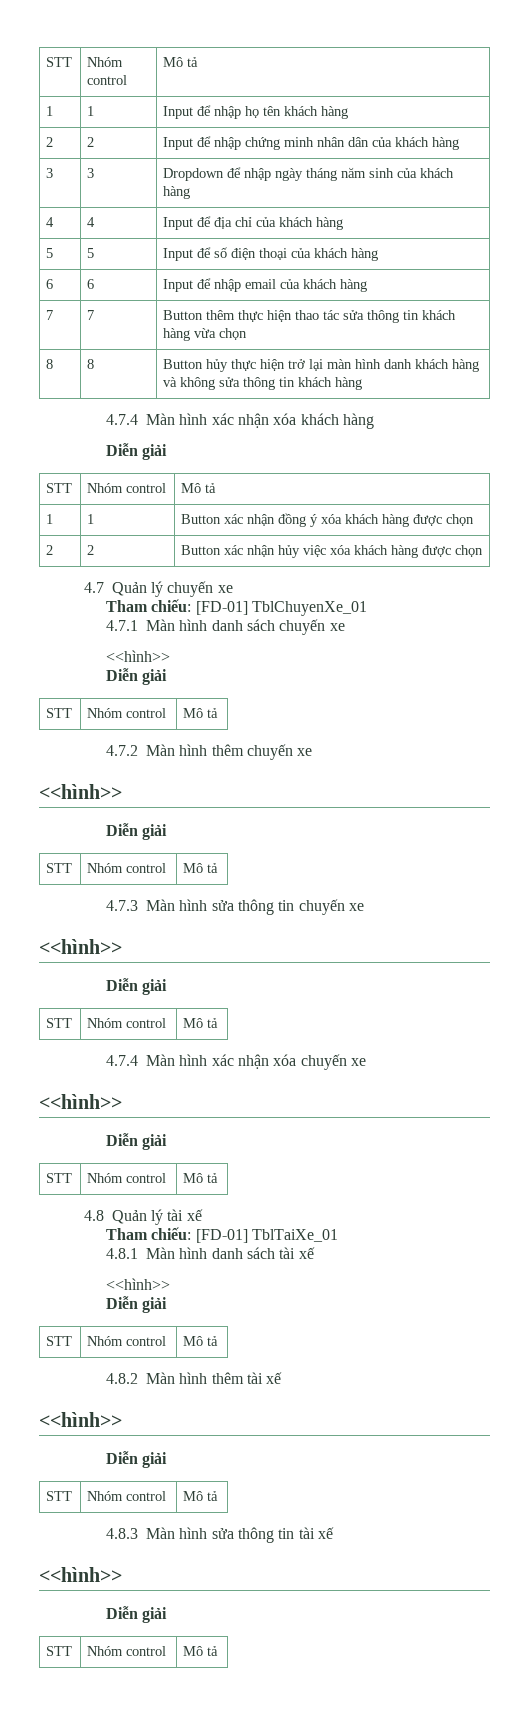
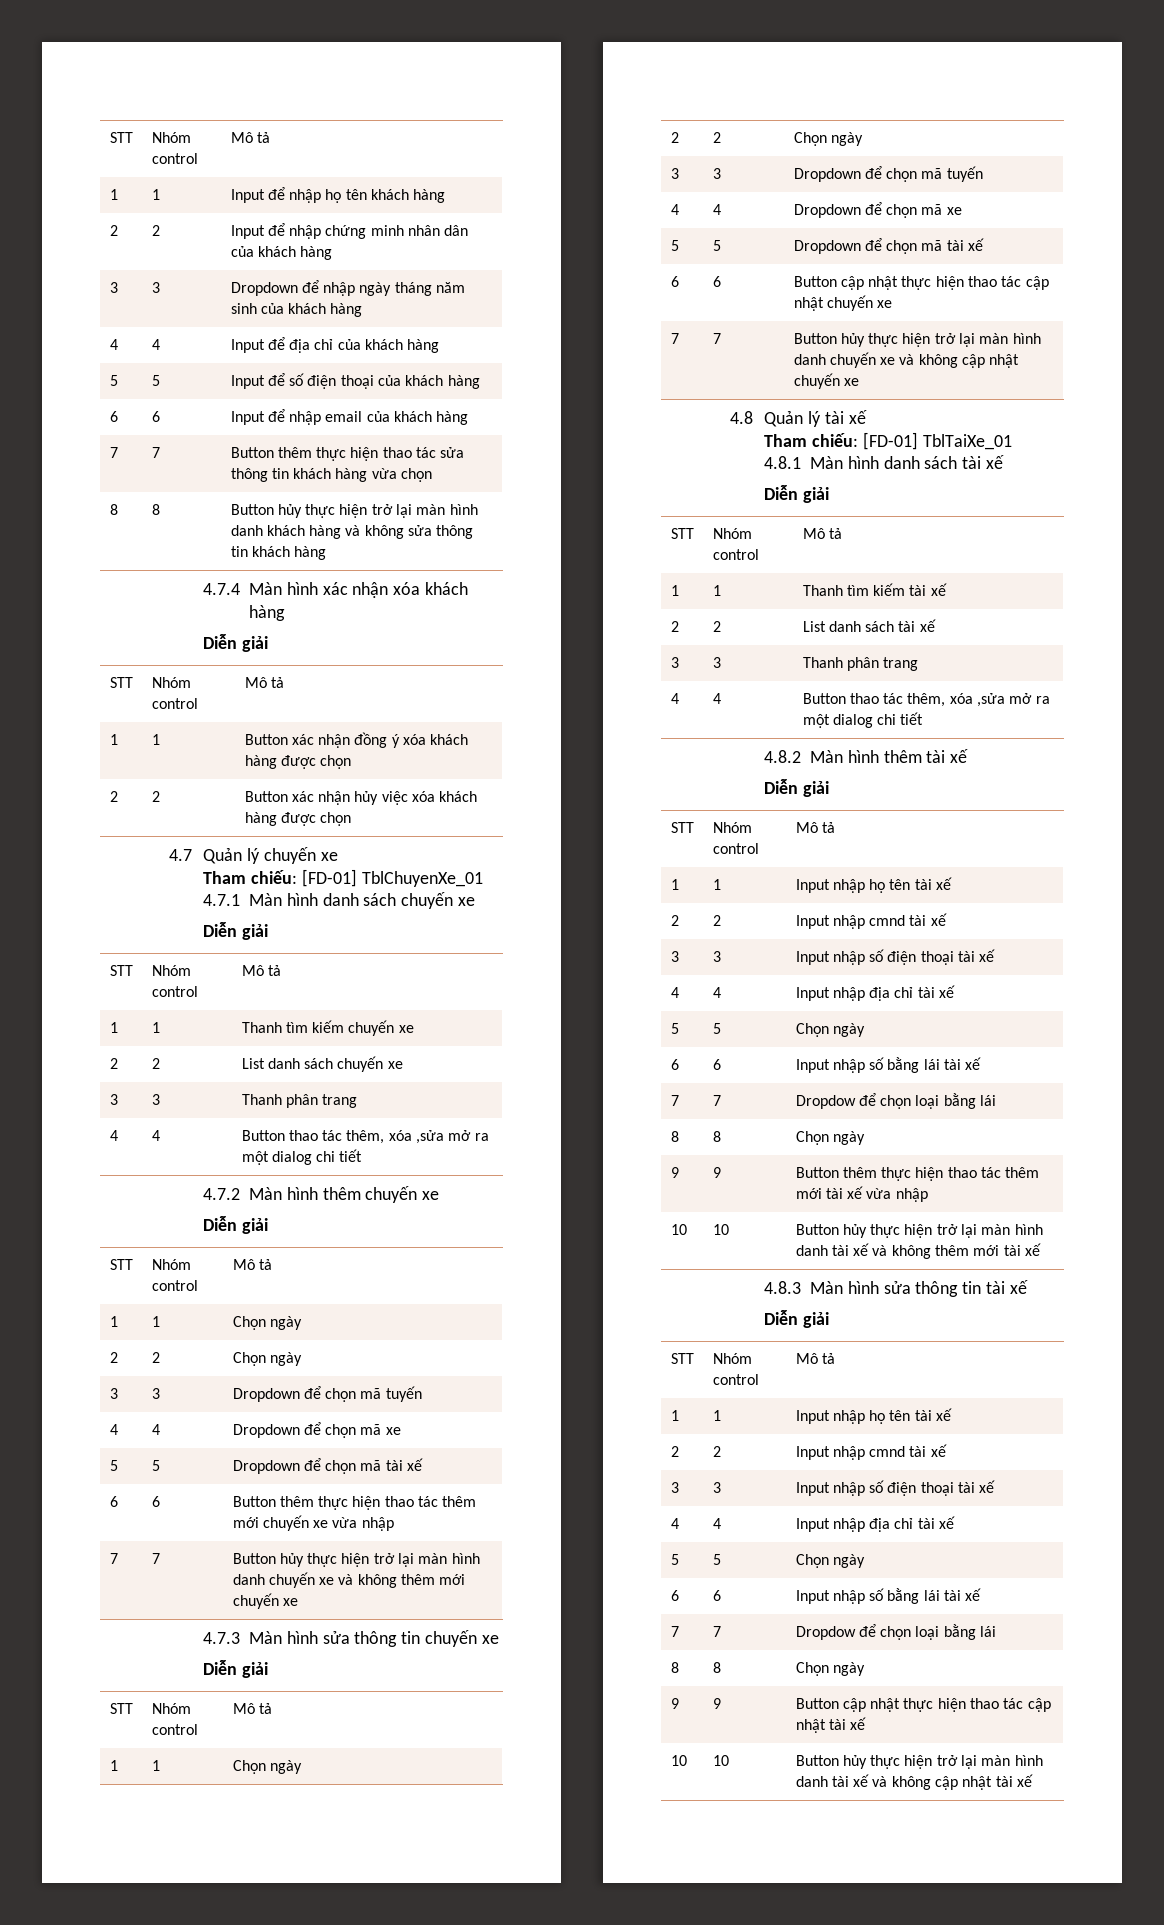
[106,650,171,662] [106,668,168,685] [46,708,73,718] [87,708,167,718] [183,708,219,718] [106,744,313,760] [39,784,122,799] [106,823,168,840] [46,863,73,873] [87,863,167,873] [183,863,219,873] [106,899,365,915] [39,939,122,954] [106,978,168,995] [46,1018,73,1028] [87,1018,167,1028] [183,1018,219,1028] [106,1054,367,1070] [39,1094,122,1109] [106,1133,168,1150] [46,1173,73,1183] [87,1173,167,1183] [183,1173,219,1183] <<hình>> // Diễn giải // STT | Nhóm control | Mô tả // 4.7.2 Màn hình thêm chuyến xe // <<hình>> // Diễn giải // STT | Nhóm control | Mô tả // 4.7.3 Màn hình sửa thông tin chuyến xe // <<hình>> // Diễn giải // STT | Nhóm control | Mô tả // 4.7.4 Màn hình xác nhận xóa chuyến xe // <<hình>> // Diễn giải // STT | Nhóm control | Mô tả -> [203,922,269,940] [109,965,133,976] [151,965,191,976] [151,986,198,997] [241,965,281,976] [109,1022,118,1033] [151,1022,160,1033] [241,1020,414,1036] [109,1058,118,1069] [151,1058,160,1069] [241,1056,403,1072] [109,1094,118,1105] [151,1094,160,1105] [241,1094,358,1108] [109,1130,118,1141] [151,1130,160,1141] [241,1130,489,1144] [241,1149,363,1165] [203,1186,440,1203] [203,1216,269,1234] [109,1259,133,1270] [151,1259,191,1270] [151,1280,198,1291] [232,1259,272,1270] [109,1316,118,1327] [151,1316,160,1327] [232,1316,302,1330] [109,1352,118,1363] [151,1352,160,1363] [232,1352,302,1366] [109,1388,118,1399] [151,1388,160,1399] [232,1386,422,1402] [109,1424,118,1435] [151,1424,160,1435] [232,1422,401,1438] [109,1460,118,1471] [151,1460,160,1471] [232,1458,424,1474] [109,1496,118,1507] [151,1496,160,1507] [232,1496,477,1510] [232,1515,394,1531] [109,1553,118,1564] [151,1553,160,1564] [232,1553,480,1567] [232,1572,466,1588] [232,1593,298,1609] [203,1630,499,1647] [203,1660,269,1678] [109,1703,133,1714] [151,1703,191,1714] [151,1724,198,1735] [232,1703,272,1714] [109,1760,118,1771] [151,1760,160,1771] [232,1760,302,1774] [670,132,679,143] [712,132,721,143] [793,132,863,146] [670,168,679,179] [712,168,721,179] [793,166,983,182] [670,204,679,215] [712,204,721,215] [793,202,962,218] [670,240,679,251] [712,240,721,251] [793,238,985,254] [670,276,679,287] [712,276,721,287] [793,276,1049,290] [793,295,893,311] [670,333,679,344] [712,333,721,344] [793,333,1041,347] [793,352,1020,368] [793,373,859,389] Diễn giải // STT | Nhóm control | Mô tả // 1 | 1 | Thanh tìm kiếm chuyến xe // 2 | 2 | List danh sách chuyến xe // 3 | 3 | Thanh phân trang // 4 | 4 | Button thao tác thêm, xóa ,sửa mở ra một dialog chi tiết // 4.7.2 Màn hình thêm chuyến xe // Diễn giải // STT | Nhóm control | Mô tả // 1 | 1 | Chọn ngày // 2 | 2 | Chọn ngày // 3 | 3 | Dropdown để chọn mã tuyến // 4 | 4 | Dropdown để chọn mã xe // 5 | 5 | Dropdown để chọn mã tài xế // 6 | 6 | Button thêm thực hiện thao tác thêm mới chuyến xe vừa nhập // 7 | 7 | Button hủy thực hiện trở lại màn hình danh chuyến xe và không thêm mới chuyến xe // 4.7.3 Màn hình sửa thông tin chuyến xe // Diễn giải // STT | Nhóm control | Mô tả // 1 | 1 | Chọn ngày // 2 | 2 | Chọn ngày // 3 | 3 | Dropdown để chọn mã tuyến // 4 | 4 | Dropdown để chọn mã xe // 5 | 5 | Dropdown để chọn mã tài xế // 6 | 6 | Button cập nhật thực hiện thao tác cập nhật chuyến xe // 7 | 7 | Button hủy thực hiện trở lại màn hình danh chuyến xe và không cập nhật chuyến xe
[106,1278,171,1290] [106,1296,168,1313] [46,1336,73,1346] [87,1336,167,1346] [183,1336,219,1346] [106,1372,283,1384] [39,1412,122,1427] [106,1451,168,1468] [46,1491,73,1501] [87,1491,167,1501] [183,1491,219,1501] [106,1527,335,1543] [39,1567,122,1582] [106,1606,168,1623] [46,1646,73,1656] [87,1646,167,1656] [183,1646,219,1656] <<hình>> // Diễn giải // STT | Nhóm control | Mô tả // 4.8.2 Màn hình thêm tài xế // <<hình>> // Diễn giải // STT | Nhóm control | Mô tả // 4.8.3 Màn hình sửa thông tin tài xế // <<hình>> // Diễn giải // STT | Nhóm control | Mô tả -> [764,485,830,503] [670,528,694,539] [712,528,752,539] [712,549,759,560] [802,528,842,539] [670,585,679,596] [712,585,721,596] [802,583,947,596] [670,621,679,632] [712,621,721,632] [802,619,936,632] [670,657,679,668] [712,657,721,668] [802,657,919,671] [670,693,679,704] [712,693,721,704] [802,693,1050,707] [802,712,924,728] [764,749,969,763] [764,779,830,797] [670,822,694,833] [712,822,752,833] [712,843,759,854] [795,822,835,833] [670,879,679,890] [712,879,721,890] [795,877,953,893] [670,915,679,926] [712,915,721,926] [795,913,947,929] [670,951,679,962] [712,951,721,962] [795,949,996,965] [670,987,679,998] [712,987,721,998] [795,985,956,1001] [670,1023,679,1034] [712,1023,721,1034] [795,1023,865,1037] [670,1059,679,1070] [712,1059,721,1070] [795,1057,982,1073] [670,1095,679,1106] [712,1095,721,1106] [795,1093,997,1109] [670,1131,679,1142] [712,1131,721,1142] [795,1131,865,1145] [670,1167,679,1178] [712,1167,721,1178] [795,1167,1040,1181] [795,1186,928,1202] [670,1224,687,1235] [712,1224,729,1235] [795,1224,1043,1238] [795,1243,1042,1259] [764,1280,1028,1297] [764,1310,830,1328] [670,1353,694,1364] [712,1353,752,1364] [712,1374,759,1385] [795,1353,835,1364] [670,1410,679,1421] [712,1410,721,1421] [795,1408,953,1424] [670,1446,679,1457] [712,1446,721,1457] [795,1444,947,1460] [670,1482,679,1493] [712,1482,721,1493] [795,1480,996,1496] [670,1518,679,1529] [712,1518,721,1529] [795,1516,956,1532] [670,1554,679,1565] [712,1554,721,1565] [795,1554,865,1568] [670,1590,679,1601] [712,1590,721,1601] [795,1588,982,1604] [670,1626,679,1637] [712,1626,721,1637] [795,1624,997,1640] [670,1662,679,1673] [712,1662,721,1673] [795,1662,865,1676] [670,1698,679,1709] [712,1698,721,1709] [795,1698,1051,1712] [795,1717,867,1733] [670,1755,687,1766] [712,1755,729,1766] [795,1755,1043,1769] [795,1774,1034,1790] Diễn giải // STT | Nhóm control | Mô tả // 1 | 1 | Thanh tìm kiếm tài xế // 2 | 2 | List danh sách tài xế // 3 | 3 | Thanh phân trang // 4 | 4 | Button thao tác thêm, xóa ,sửa mở ra một dialog chi tiết // 4.8.2 Màn hình thêm tài xế // Diễn giải // STT | Nhóm control | Mô tả // 1 | 1 | Input nhập họ tên tài xế // 2 | 2 | Input nhập cmnd tài xế // 3 | 3 | Input nhập số điện thoại tài xế // 4 | 4 | Input nhập địa chỉ tài xế // 5 | 5 | Chọn ngày // 6 | 6 | Input nhập số bằng lái tài xế // 7 | 7 | Dropdow để chọn loại bằng lái // 8 | 8 | Chọn ngày // 9 | 9 | Button thêm thực hiện thao tác thêm mới tài xế vừa nhập // 10 | 10 | Button hủy thực hiện trở lại màn hình danh tài xế và không thêm mới tài xế // 4.8.3 Màn hình sửa thông tin tài xế // Diễn giải // STT | Nhóm control | Mô tả // 1 | 1 | Input nhập họ tên tài xế // 2 | 2 | Input nhập cmnd tài xế // 3 | 3 | Input nhập số điện thoại tài xế // 4 | 4 | Input nhập địa chỉ tài xế // 5 | 5 | Chọn ngày // 6 | 6 | Input nhập số bằng lái tài xế // 7 | 7 | Dropdow để chọn loại bằng lái // 8 | 8 | Chọn ngày // 9 | 9 | Button cập nhật thực hiện thao tác cập nhật tài xế // 10 | 10 | Button hủy thực hiện trở lại màn hình danh tài xế và không cập nhật tài xế

